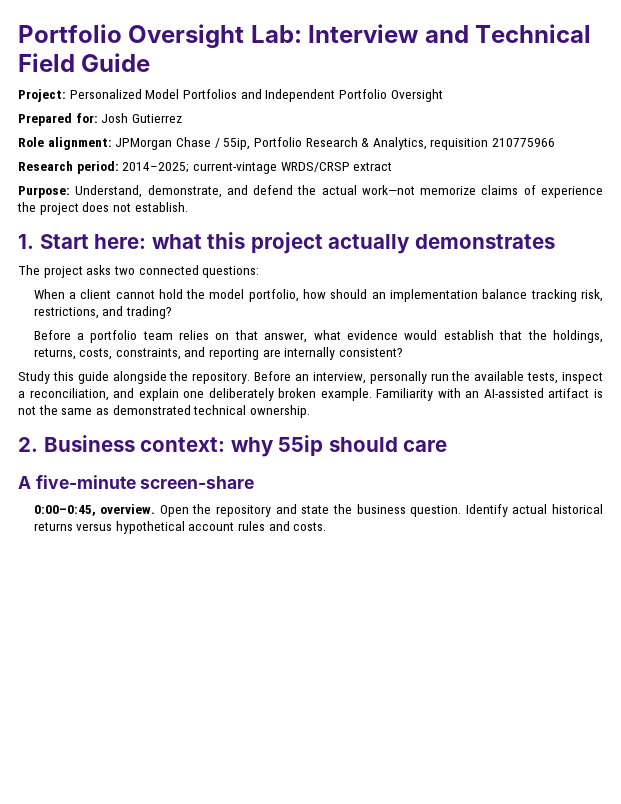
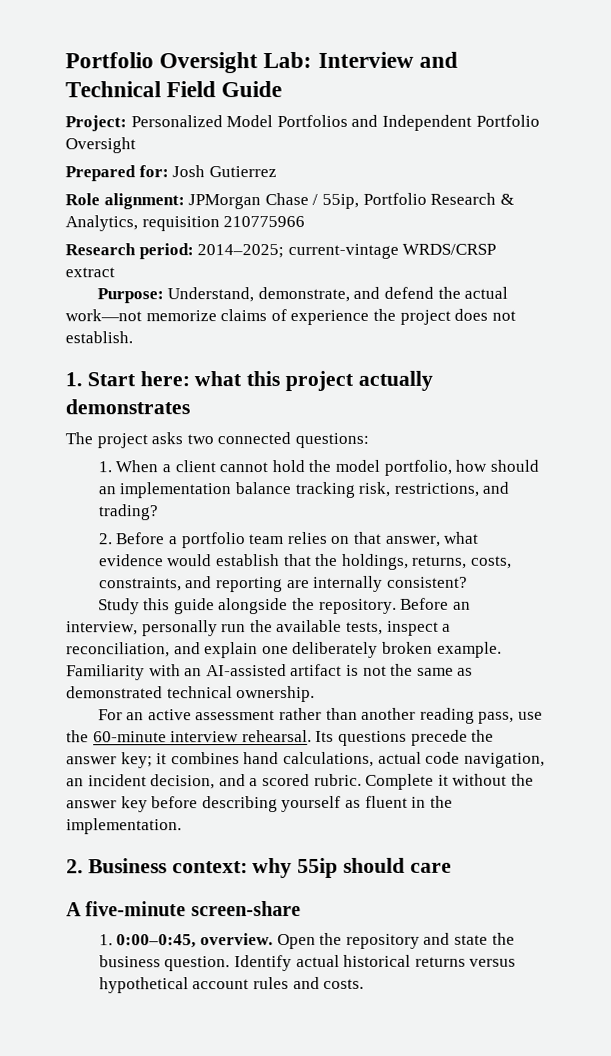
(260, 272) none -> [97,461,112,473] 1.
(172, 312) none -> [98,533,113,545] 2.
(310, 411) none -> [97,707,543,724] [66,729,495,746] [66,751,545,769] [66,773,534,790] [66,795,453,813] [66,818,182,835] // For an active assessment rather than another reading pass, use the 60-minute interview rehearsal. Its questions precede the answer key; it combines hand calculations, actual code navigation, an incident decision, and a scored rubric. Complete it without the answer key before describing yourself as fluent in the implementation.
(255, 482) none -> [98,934,113,946] 1.

